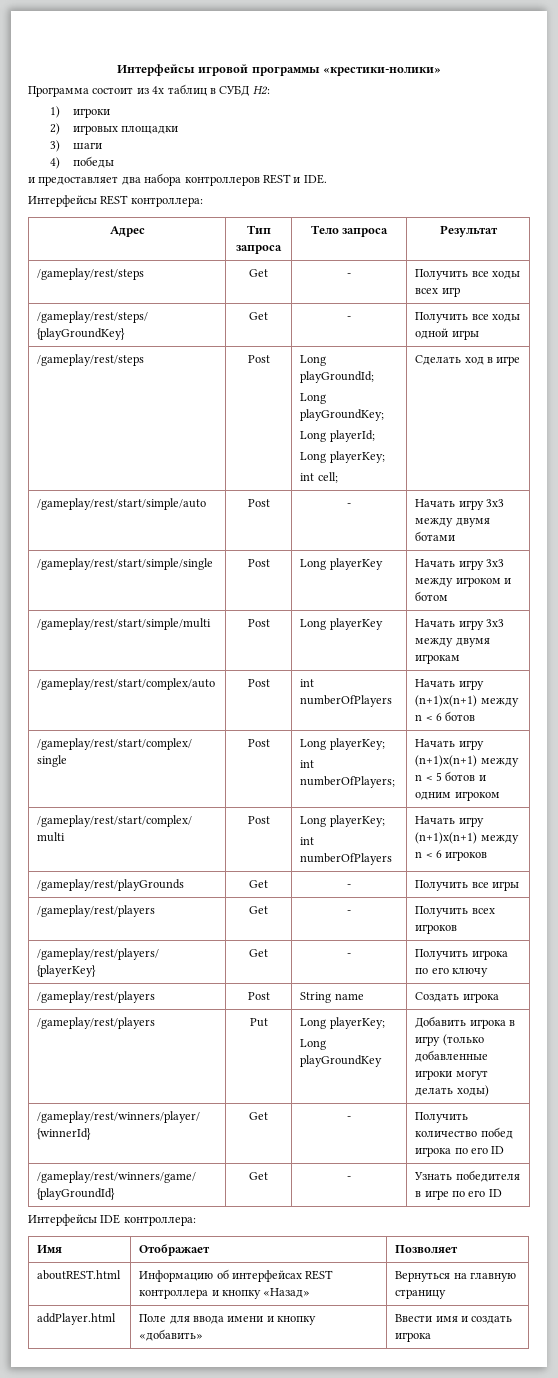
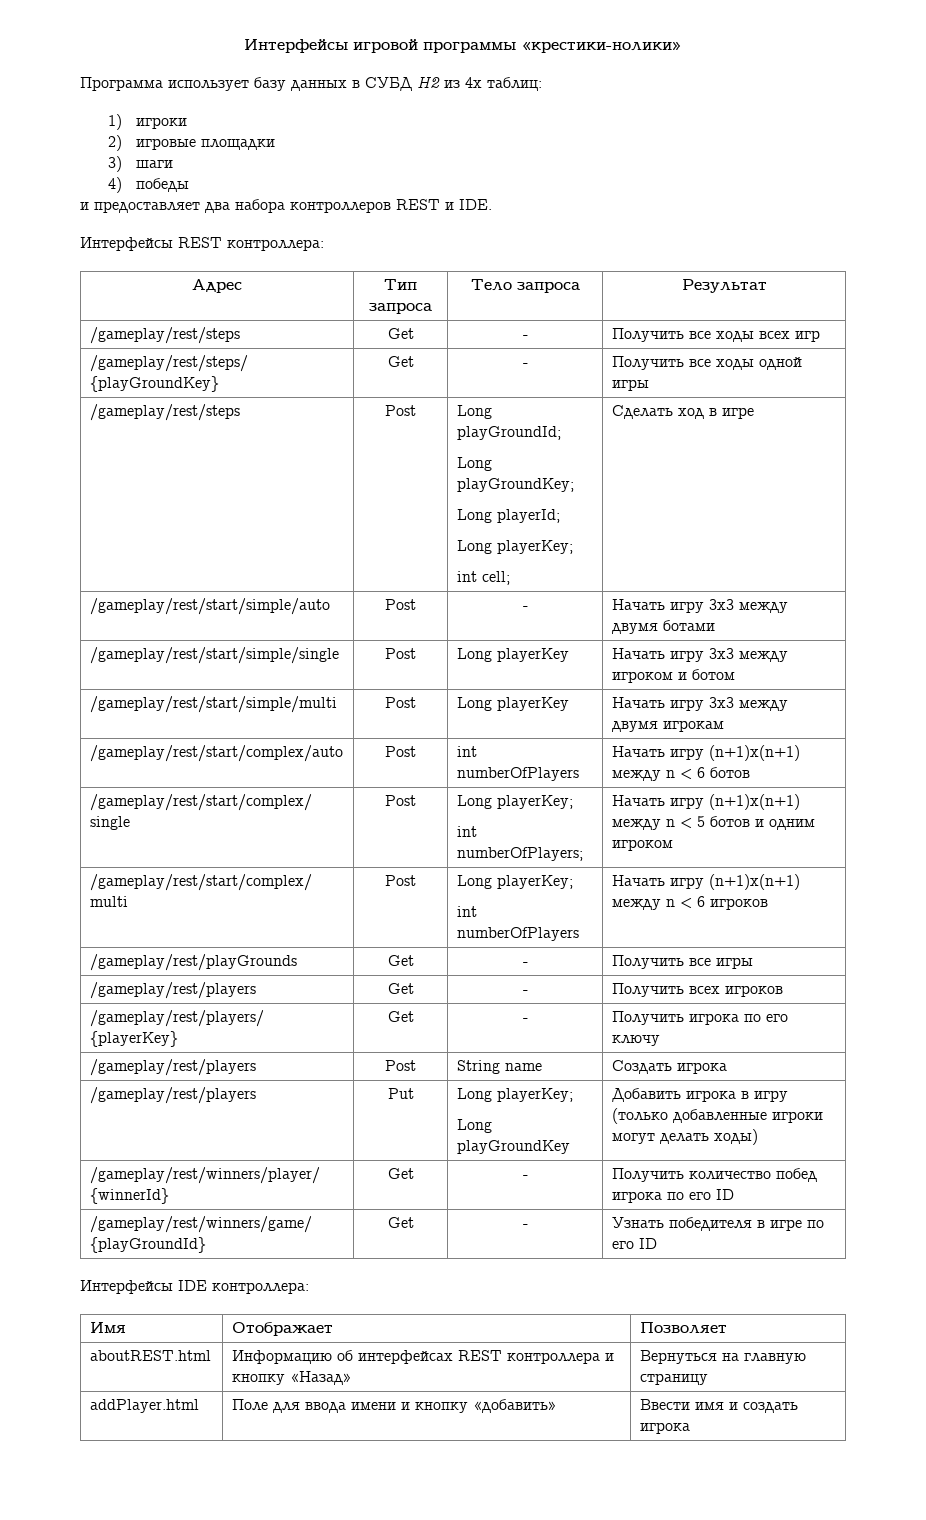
[92,84,270,96] состоит из 4х таблиц в СУБД H2: -> [168,76,542,91] использует базу данных в СУБД H2 из 4х таблиц:
[72,125,118,135] игровых -> [135,138,196,150] игровые

